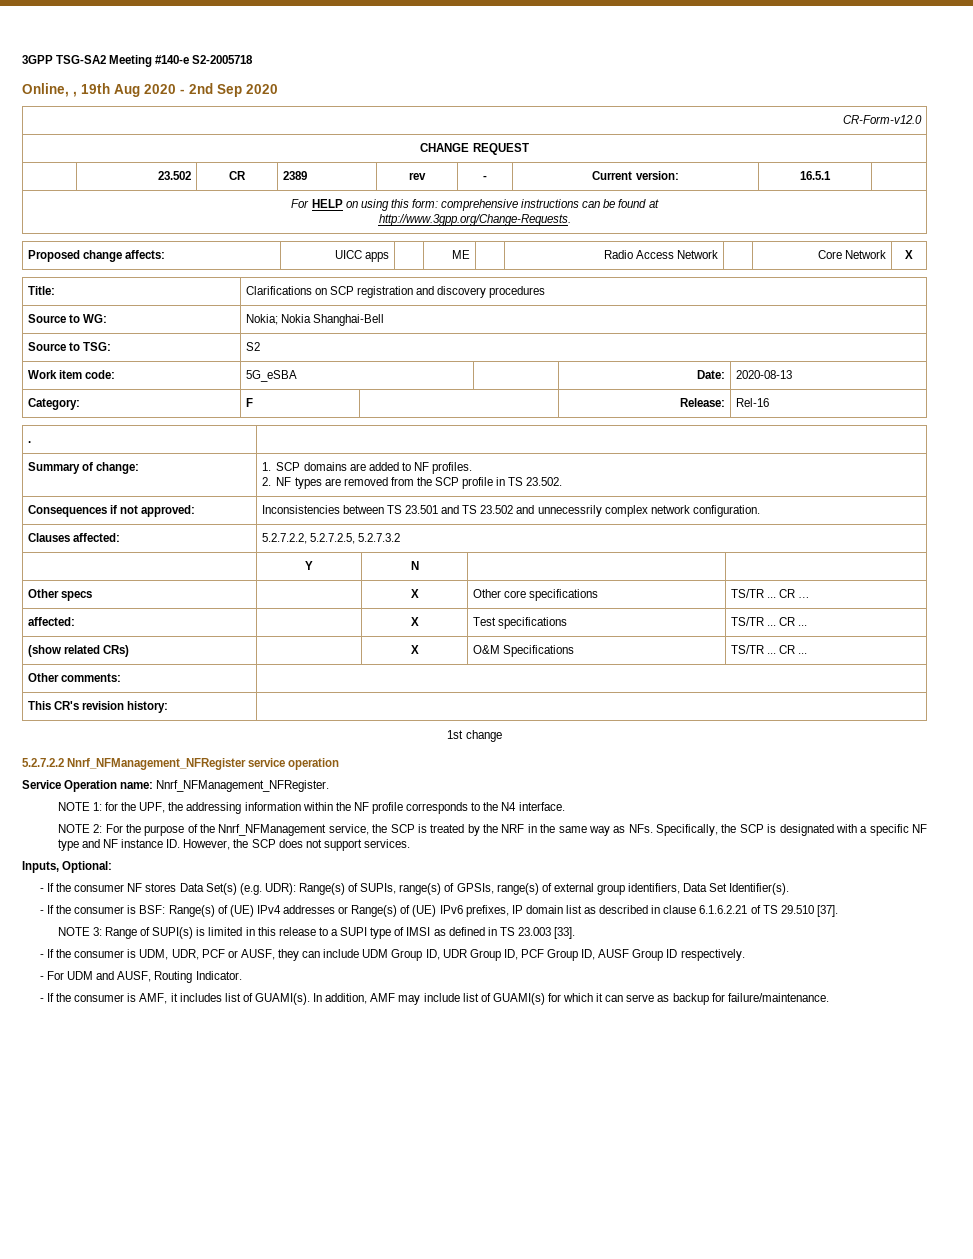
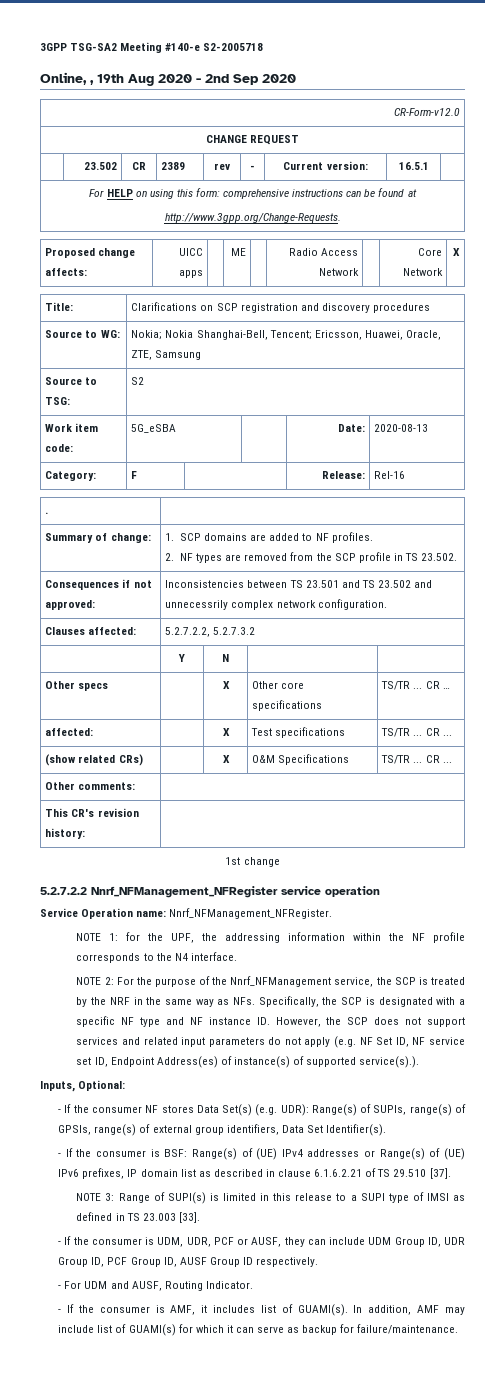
[312,314,384,326] Shanghai-Bell -> [196,330,441,340] [131,350,202,360] Shanghai-Bell, Tencent; Ericsson, Huawei, Oracle, ZTE, Samsung
[309,533,355,544] 5.2.7.2.5, -> (211, 632) none
[364,839,411,848] services. -> [76,1036,465,1048] [76,1056,420,1068] services and related input parameters do not apply (e.g. NF Set ID, NF service set ID, Endpoint Address(es) of instance(s) of supported service(s).).

